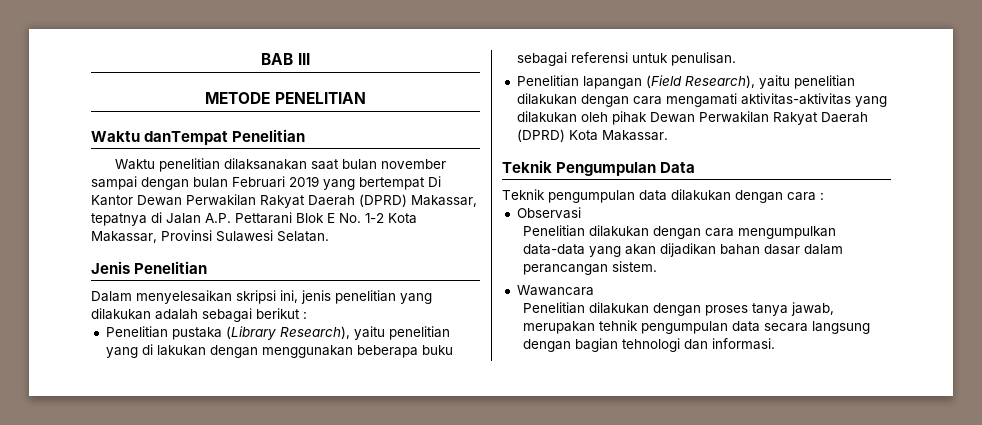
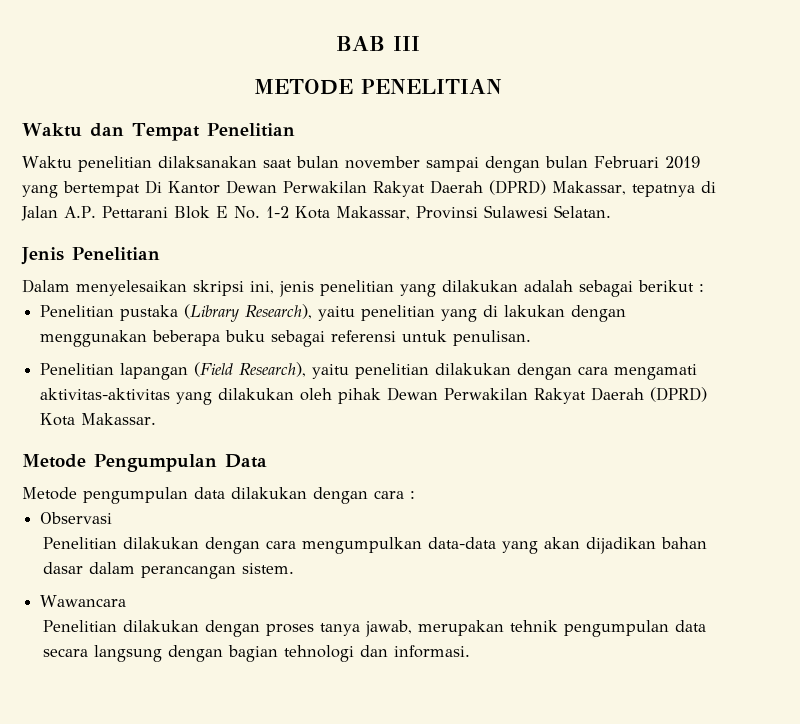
[144,131,229,145] danTempat -> [89,123,200,141] dan Tempat
[502,160,552,173] Teknik -> [22,454,86,468] Metode
[502,189,545,200] Teknik -> [22,487,77,500] Metode

